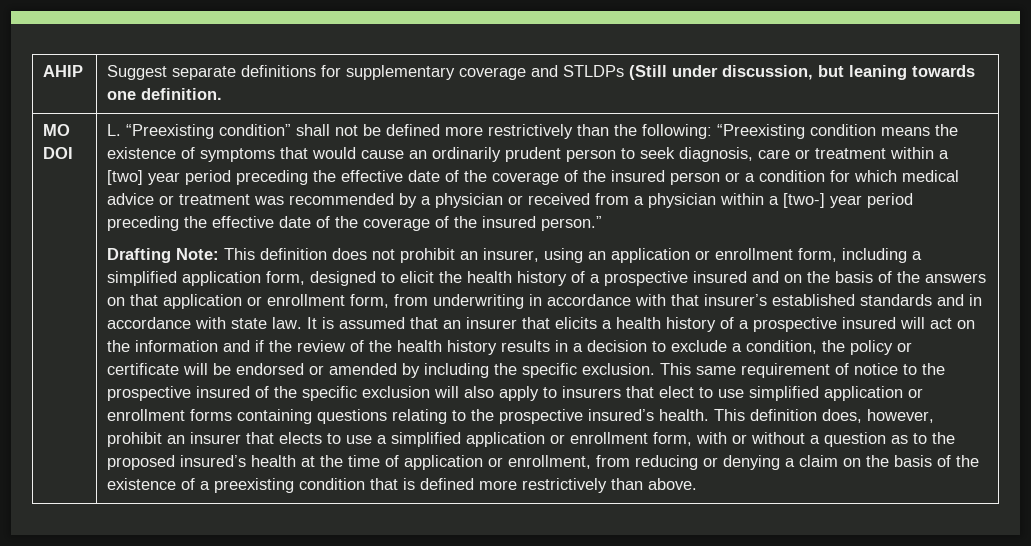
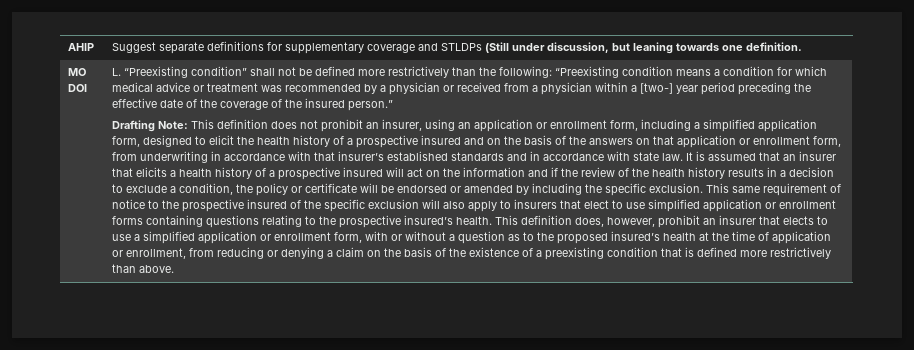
[935,124,959,136] [107,147,950,162] [107,170,741,185] the existence of symptoms that would cause an ordinarily prudent person to seek diagnosis, care or treatment within a [two] year period preceding the effective date of the coverage of the insured person or -> (712, 72) none

